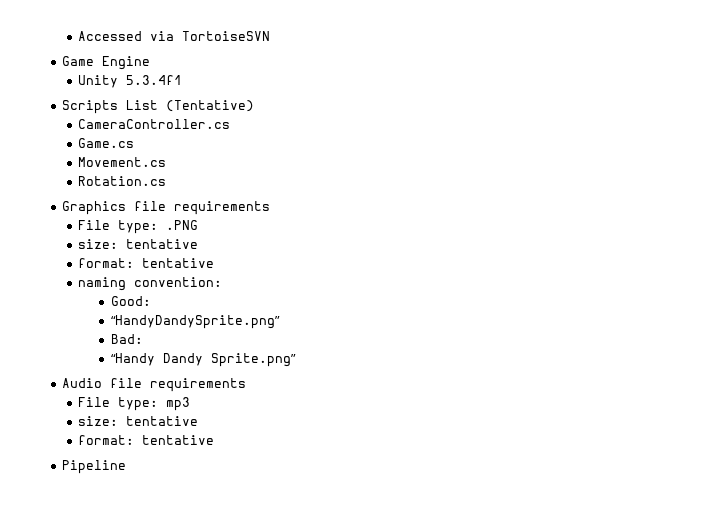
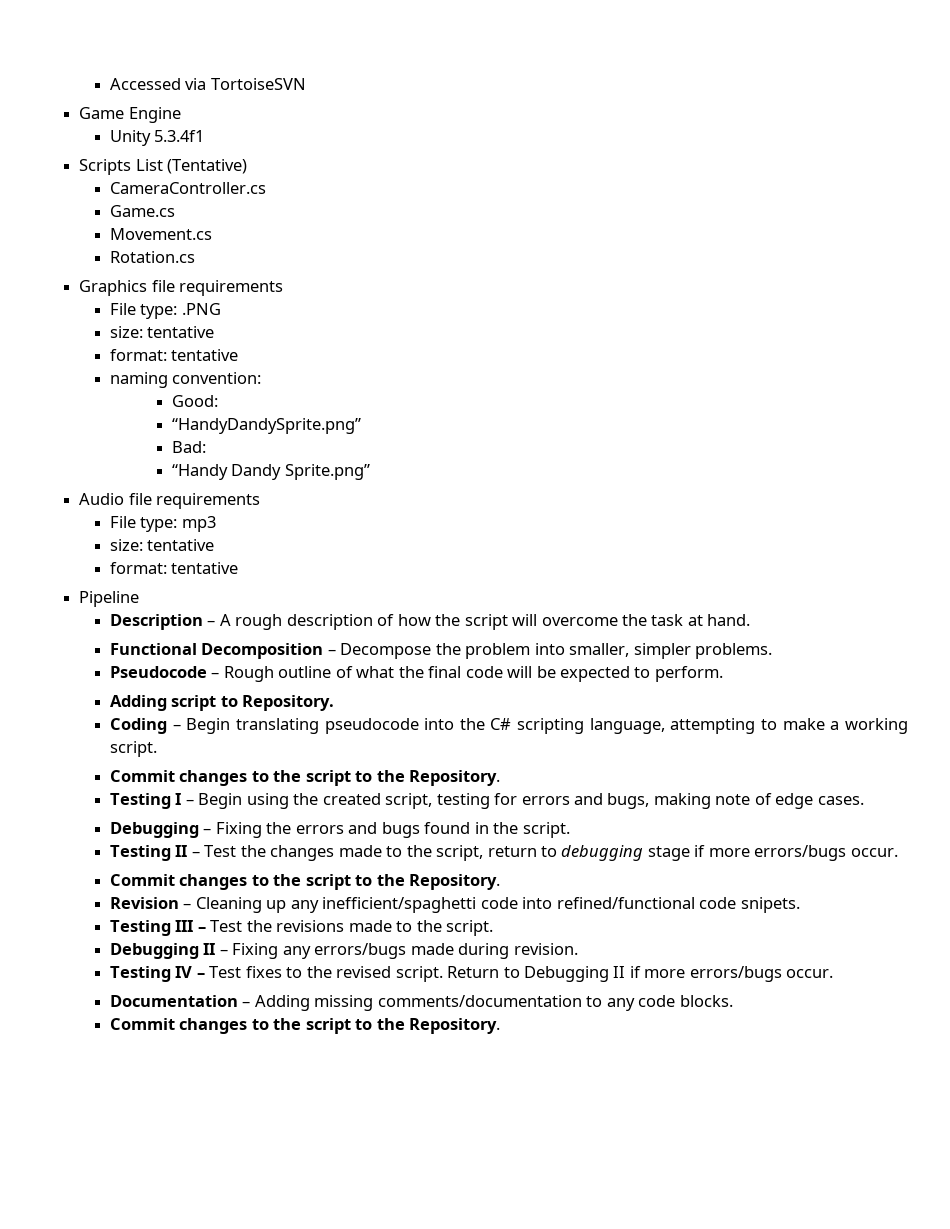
(126, 467) none -> [109,614,751,630] [109,643,773,659] [109,666,723,682] [109,695,335,711] [109,718,908,734] [109,741,157,757] [109,770,501,786] [109,793,864,809] [109,822,570,838] [109,845,898,861] [109,874,501,890] [109,897,800,913] [109,920,494,936] [109,943,578,959] [109,966,834,982] [109,995,733,1011] [109,1018,501,1034] // Description – A rough description of how the script will overcome the task at hand. // Functional Decomposition – Decompose the problem into smaller, simpler problems. // Pseudocode – Rough outline of what the final code will be expected to perform. // Adding script to Repository. // Coding – Begin translating pseudocode into the C# scripting language, attempting to make a working script. // Commit changes to the script to the Repository. // Testing I – Begin using the created script, testing for errors and bugs, making note of edge cases. // Debugging – Fixing the errors and bugs found in the script. // Testing II – Test the changes made to the script, return to debugging stage if more errors/bugs occur. // Commit changes to the script to the Repository. // Revision – Cleaning up any inefficient/spaghetti code into refined/functional code snipets. // Testing III – Test the revisions made to the script. // Debugging II – Fixing any errors/bugs made during revision. // Testing IV – Test fixes to the revised script. Return to Debugging II if more errors/bugs occur. // Documentation – Adding missing comments/documentation to any code blocks. // Commit changes to the script to the Repository.

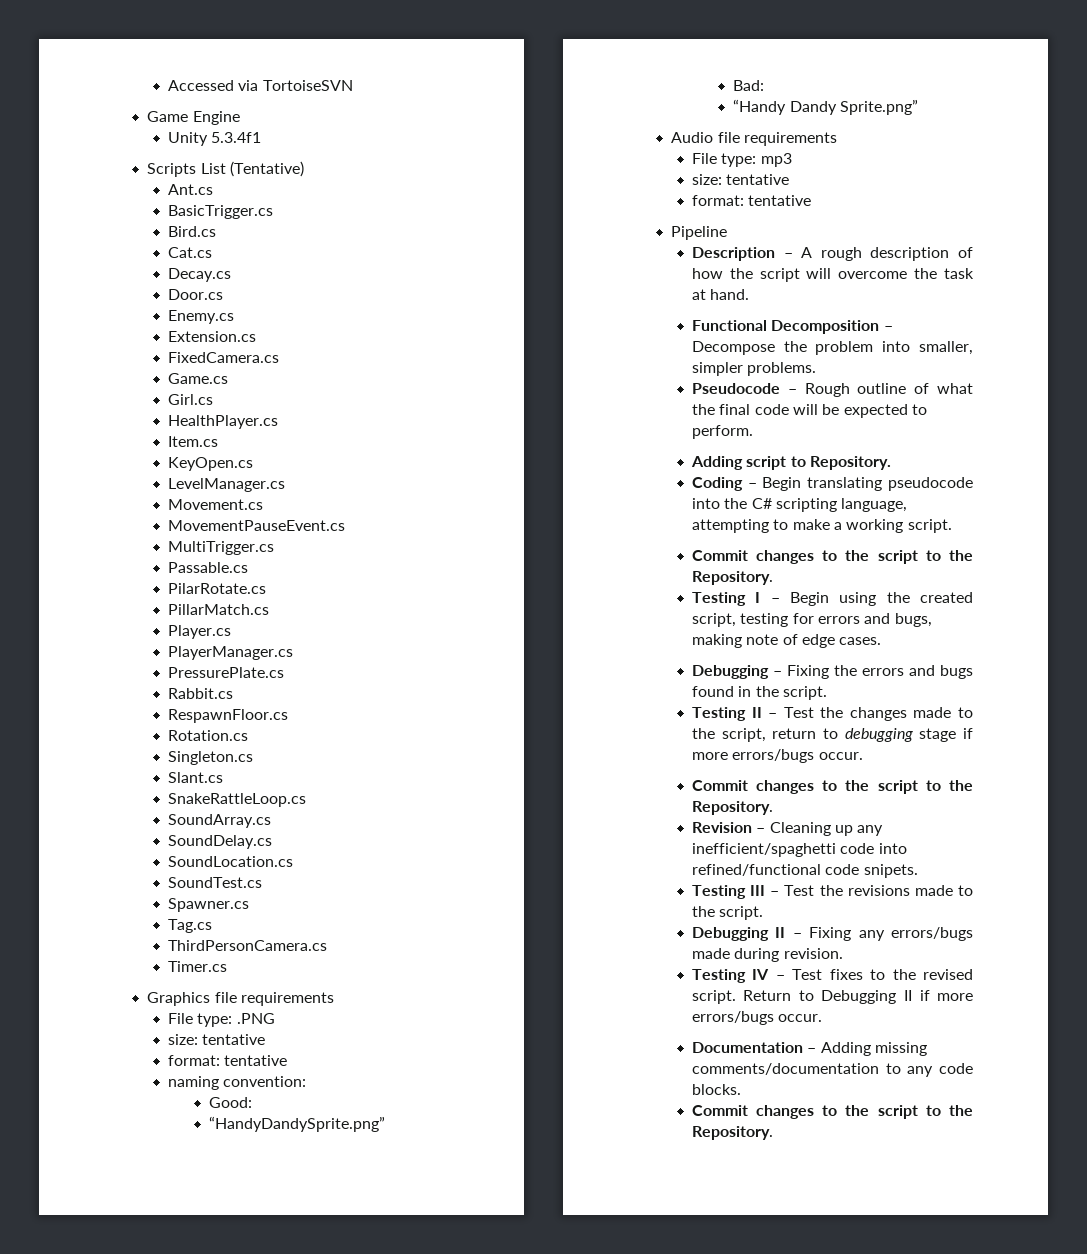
[109,182,266,194] [109,205,175,217] [109,228,212,240] [109,251,195,263] CameraController.cs // Game.cs // Movement.cs // Rotation.cs -> [167,184,213,195] [167,205,273,219] [167,226,216,237] [167,247,212,258] [167,268,231,282] [167,289,223,300] [167,310,234,324] [167,331,256,342] [167,352,279,363] [167,373,228,384] [167,394,213,405] [167,415,278,429] [167,436,218,447] [167,457,253,471] [167,478,285,492] [167,499,263,510] [167,520,345,531] [167,541,274,555] [167,562,248,573] [167,583,266,594] [167,604,269,615] [167,625,231,639] [167,646,293,660] [167,667,284,678] [167,688,233,699] [167,709,288,723] [167,730,248,741] [167,751,253,765] [167,772,223,783] [167,793,306,807] [167,814,271,828] [167,835,272,849] [167,856,293,867] [167,877,262,888] [167,898,249,912] [167,919,212,933] [167,940,327,951] [167,961,227,972] Ant.cs // BasicTrigger.cs // Bird.cs // Cat.cs // Decay.cs // Door.cs // Enemy.cs // Extension.cs // FixedCamera.cs // Game.cs // Girl.cs // HealthPlayer.cs // Item.cs // KeyOpen.cs // LevelManager.cs // Movement.cs // MovementPauseEvent.cs // MultiTrigger.cs // Passable.cs // PilarRotate.cs // PillarMatch.cs // Player.cs // PlayerManager.cs // PressurePlate.cs // Rabbit.cs // RespawnFloor.cs // Rotation.cs // Singleton.cs // Slant.cs // SnakeRattleLoop.cs // SoundArray.cs // SoundDelay.cs // SoundLocation.cs // SoundTest.cs // Spawner.cs // Tag.cs // ThirdPersonCamera.cs // Timer.cs

